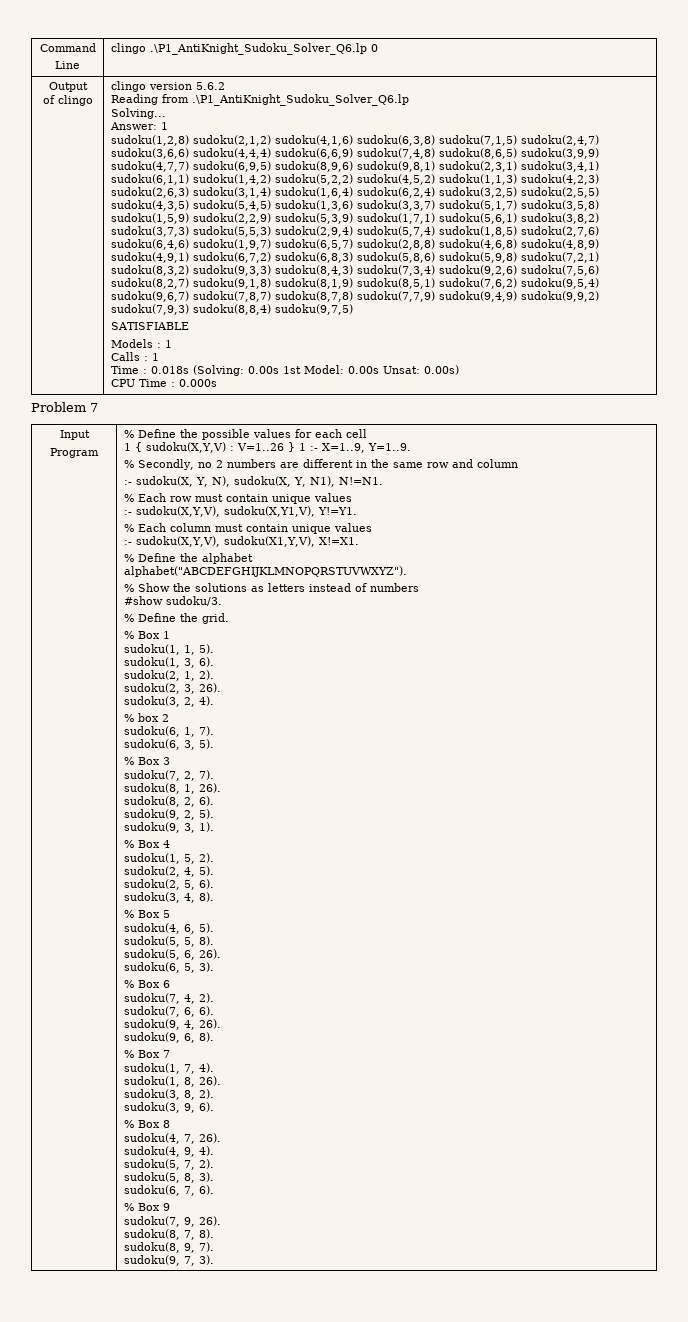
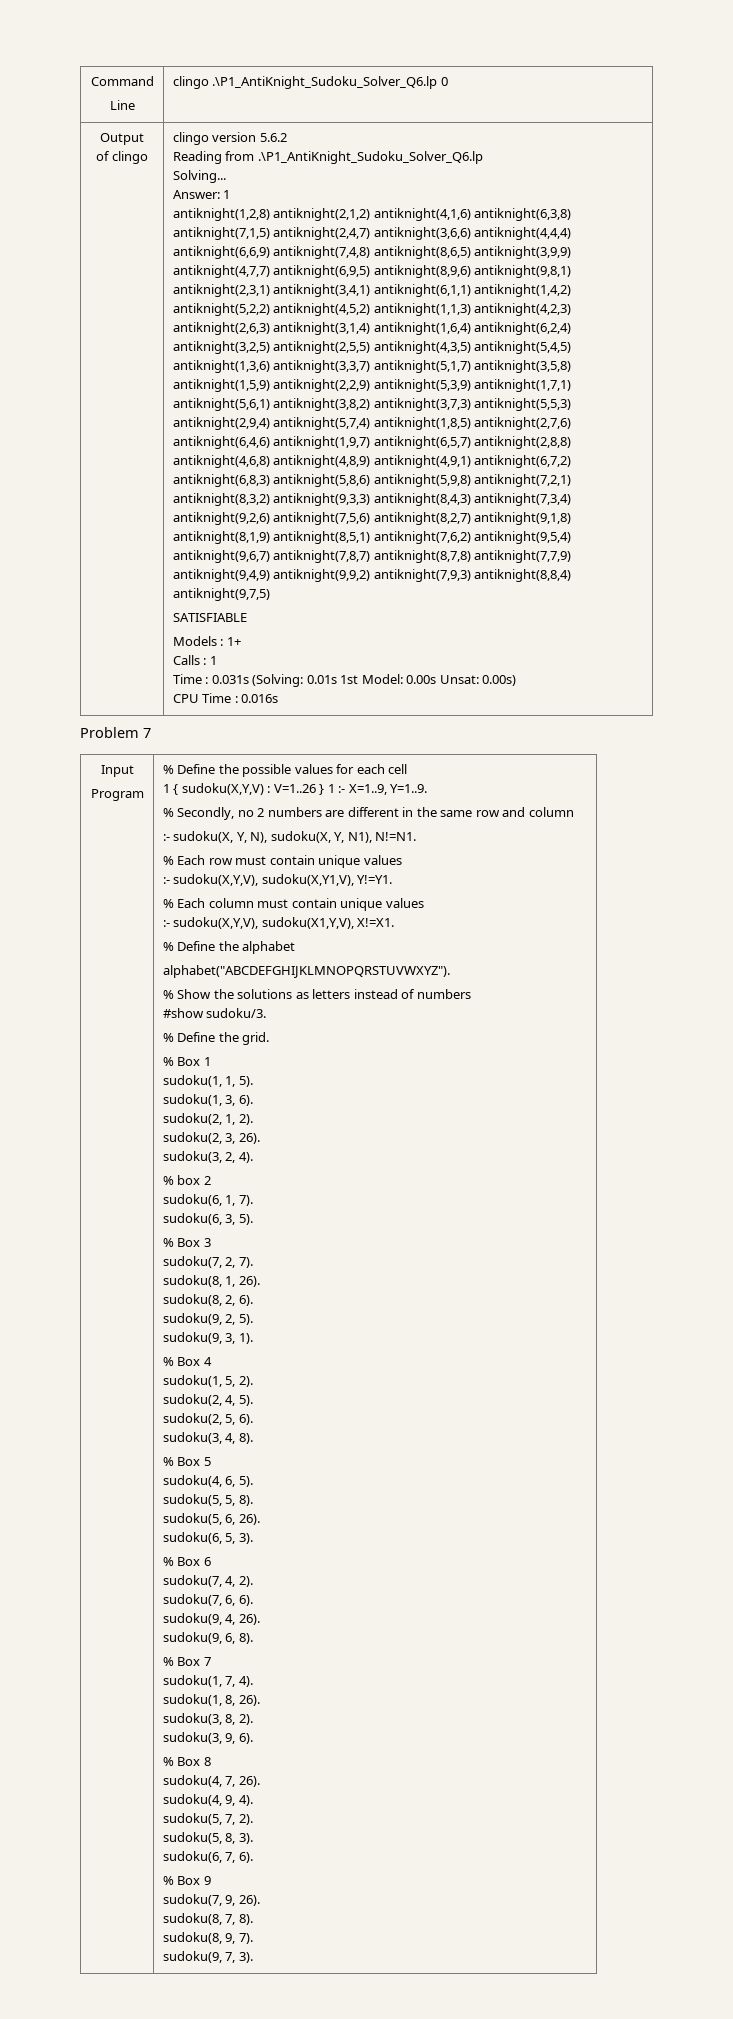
[110,135,599,146] [110,148,599,159] [110,161,599,172] [110,174,599,185] [110,187,599,198] [110,200,599,211] [110,213,599,224] [110,226,599,237] [110,239,599,250] [110,252,599,263] [110,265,599,276] [110,278,599,289] [110,291,599,302] [110,304,353,315] sudoku(1,2,8) sudoku(2,1,2) sudoku(4,1,6) sudoku(6,3,8) sudoku(7,1,5) sudoku(2,4,7) sudoku(3,6,6) sudoku(4,4,4) sudoku(6,6,9) sudoku(7,4,8) sudoku(8,6,5) sudoku(3,9,9) sudoku(4,7,7) sudoku(6,9,5) sudoku(8,9,6) sudoku(9,8,1) sudoku(2,3,1) sudoku(3,4,1) sudoku(6,1,1) sudoku(1,4,2) sudoku(5,2,2) sudoku(4,5,2) sudoku(1,1,3) sudoku(4,2,3) sudoku(2,6,3) sudoku(3,1,4) sudoku(1,6,4) sudoku(6,2,4) sudoku(3,2,5) sudoku(2,5,5) sudoku(4,3,5) sudoku(5,4,5) sudoku(1,3,6) sudoku(3,3,7) sudoku(5,1,7) sudoku(3,5,8) sudoku(1,5,9) sudoku(2,2,9) sudoku(5,3,9) sudoku(1,7,1) sudoku(5,6,1) sudoku(3,8,2) sudoku(3,7,3) sudoku(5,5,3) sudoku(2,9,4) sudoku(5,7,4) sudoku(1,8,5) sudoku(2,7,6) sudoku(6,4,6) sudoku(1,9,7) sudoku(6,5,7) sudoku(2,8,8) sudoku(4,6,8) sudoku(4,8,9) sudoku(4,9,1) sudoku(6,7,2) sudoku(6,8,3) sudoku(5,8,6) sudoku(5,9,8) sudoku(7,2,1) sudoku(8,3,2) sudoku(9,3,3) sudoku(8,4,3) sudoku(7,3,4) sudoku(9,2,6) sudoku(7,5,6) sudoku(8,2,7) sudoku(9,1,8) sudoku(8,1,9) sudoku(8,5,1) sudoku(7,6,2) sudoku(9,5,4) sudoku(9,6,7) sudoku(7,8,7) sudoku(8,7,8) sudoku(7,7,9) sudoku(9,4,9) sudoku(9,9,2) sudoku(7,9,3) sudoku(8,8,4) sudoku(9,7,5) -> [172,208,572,221] [172,227,572,240] [172,246,572,259] [172,265,572,278] [172,284,572,297] [172,303,572,316] [172,322,572,335] [172,341,572,354] [172,360,572,373] [172,379,572,392] [172,398,572,411] [172,417,572,430] [172,436,572,449] [172,455,572,468] [172,474,572,487] [172,493,572,506] [172,512,572,525] [172,531,572,544] [172,550,572,563] [172,569,572,582] [172,588,270,601] antiknight(1,2,8) antiknight(2,1,2) antiknight(4,1,6) antiknight(6,3,8) antiknight(7,1,5) antiknight(2,4,7) antiknight(3,6,6) antiknight(4,4,4) antiknight(6,6,9) antiknight(7,4,8) antiknight(8,6,5) antiknight(3,9,9) antiknight(4,7,7) antiknight(6,9,5) antiknight(8,9,6) antiknight(9,8,1) antiknight(2,3,1) antiknight(3,4,1) antiknight(6,1,1) antiknight(1,4,2) antiknight(5,2,2) antiknight(4,5,2) antiknight(1,1,3) antiknight(4,2,3) antiknight(2,6,3) antiknight(3,1,4) antiknight(1,6,4) antiknight(6,2,4) antiknight(3,2,5) antiknight(2,5,5) antiknight(4,3,5) antiknight(5,4,5) antiknight(1,3,6) antiknight(3,3,7) antiknight(5,1,7) antiknight(3,5,8) antiknight(1,5,9) antiknight(2,2,9) antiknight(5,3,9) antiknight(1,7,1) antiknight(5,6,1) antiknight(3,8,2) antiknight(3,7,3) antiknight(5,5,3) antiknight(2,9,4) antiknight(5,7,4) antiknight(1,8,5) antiknight(2,7,6) antiknight(6,4,6) antiknight(1,9,7) antiknight(6,5,7) antiknight(2,8,8) antiknight(4,6,8) antiknight(4,8,9) antiknight(4,9,1) antiknight(6,7,2) antiknight(6,8,3) antiknight(5,8,6) antiknight(5,9,8) antiknight(7,2,1) antiknight(8,3,2) antiknight(9,3,3) antiknight(8,4,3) antiknight(7,3,4) antiknight(9,2,6) antiknight(7,5,6) antiknight(8,2,7) antiknight(9,1,8) antiknight(8,1,9) antiknight(8,5,1) antiknight(7,6,2) antiknight(9,5,4) antiknight(9,6,7) antiknight(7,8,7) antiknight(8,7,8) antiknight(7,7,9) antiknight(9,4,9) antiknight(9,9,2) antiknight(7,9,3) antiknight(8,8,4) antiknight(9,7,5)
[164,340,172,348] 1 -> [226,637,241,646] 1+
[150,365,279,376] 0.018s (Solving: 0.00s -> [211,674,337,687] 0.031s (Solving: 0.01s
[178,379,217,387] 0.000s -> [241,694,279,703] 0.016s

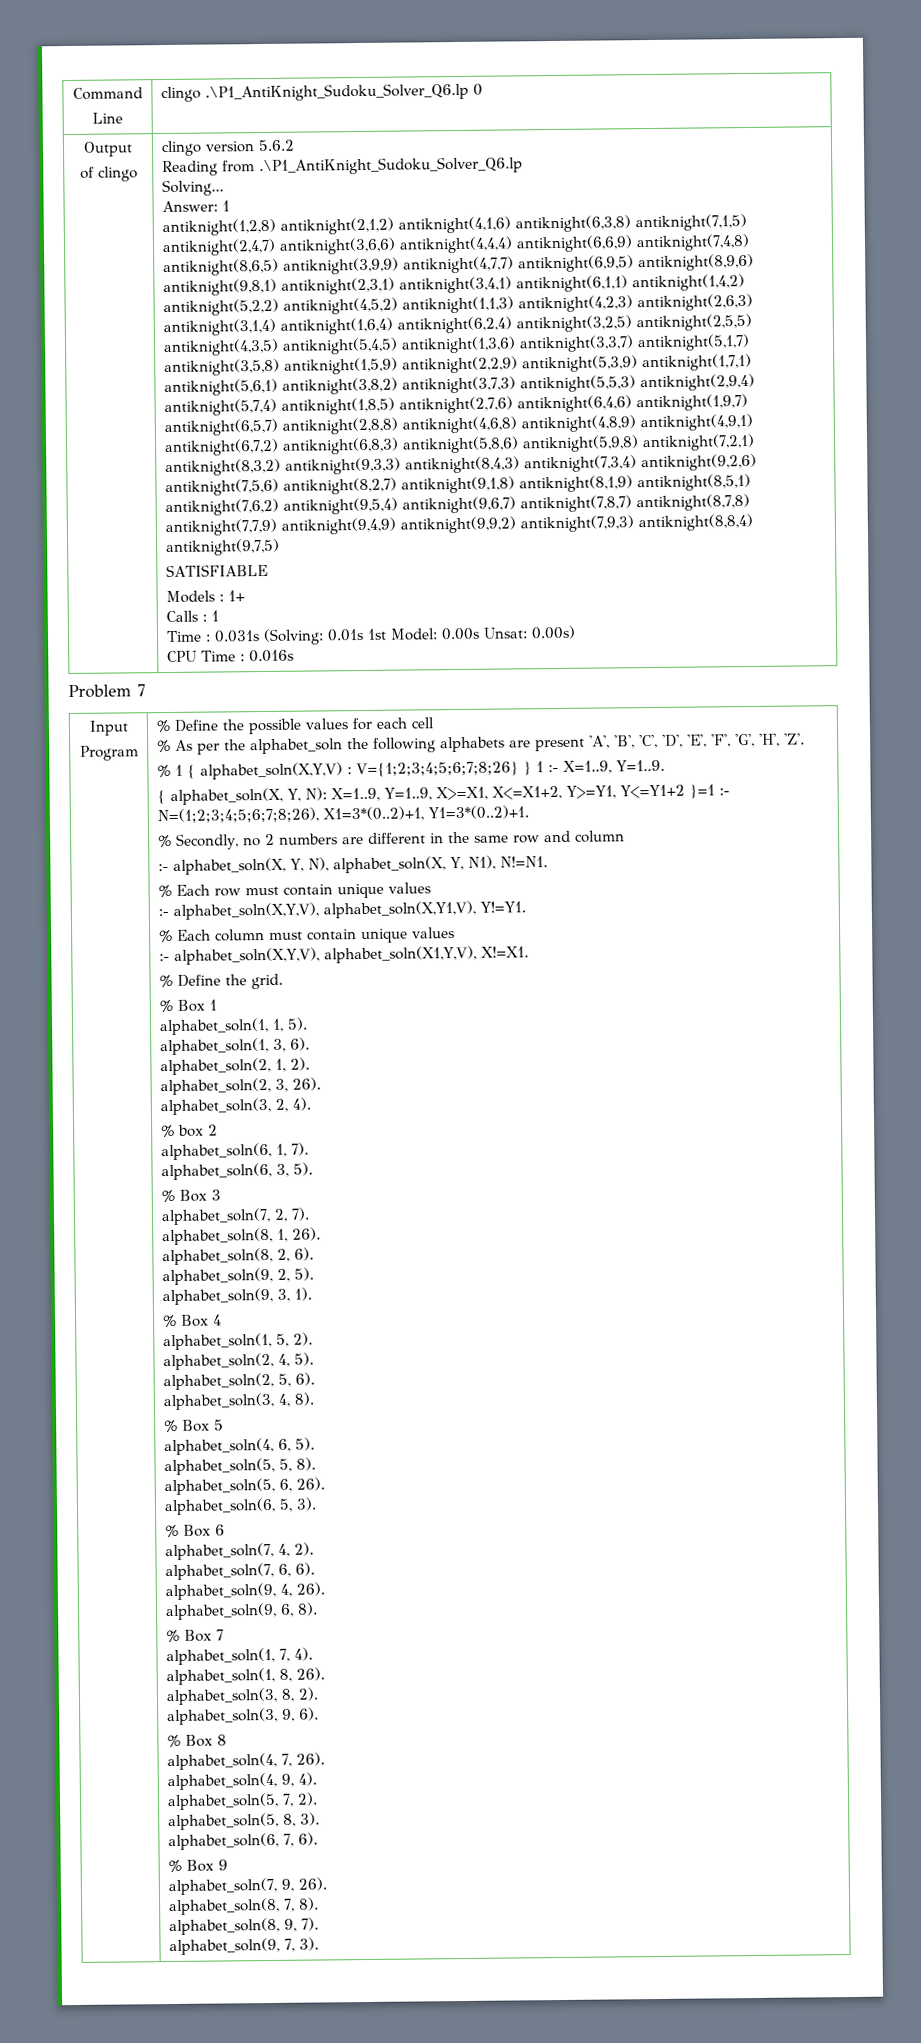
[162,783,316,795] 1 { sudoku(X,Y,V) : V=1..26 -> [156,733,805,755] [156,761,519,780] % As per the alphabet_soln the following alphabets are present 'A', 'B', 'C', 'D', 'E', 'F', 'G', 'H', 'Z'. // % 1 { alphabet_soln(X,Y,V) : V={1;2;3;4;5;6;7;8;26}
(428, 788) none -> [156,784,730,805] [156,805,529,824] // { alphabet_soln(X, Y, N): X=1..9, Y=1..9, X>=X1, X<=X1+2, Y>=Y1, Y<=Y1+2 }=1 :- N=(1;2;3;4;5;6;7;8;26), X1=3*(0..2)+1, Y1=3*(0..2)+1.
[173,831,234,843] sudoku(X, -> [172,857,286,875] alphabet_soln(X,
[270,831,331,843] sudoku(X, -> [332,856,446,874] alphabet_soln(X,
[173,874,354,886] sudoku(X,Y,V), sudoku(X,Y1,V), -> [172,900,476,920] alphabet_soln(X,Y,V), alphabet_soln(X,Y1,V),
[173,917,354,929] sudoku(X,Y,V), sudoku(X1,Y,V), -> [173,945,477,965] alphabet_soln(X,Y,V), alphabet_soln(X1,Y,V),
[162,941,296,954] [162,965,450,978] [162,989,471,999] [162,1008,267,1018] // % Define the alphabet // alphabet("ABCDEFGHIJKLMNOPQRSTUVWXYZ"). // % Show the solutions as letters instead of numbers // #show sudoku/3. -> (529, 952) none
[162,1075,222,1087] sudoku(1, -> [158,1017,269,1036] alphabet_soln(1,
[162,1094,222,1106] sudoku(1, -> [159,1037,269,1056] alphabet_soln(1,
[162,1113,222,1125] sudoku(2, -> [159,1057,271,1076] alphabet_soln(2,
[162,1132,222,1144] sudoku(2, -> [159,1077,271,1096] alphabet_soln(2,
[162,1151,222,1163] sudoku(3, -> [159,1097,271,1116] alphabet_soln(3,
[162,1194,222,1206] sudoku(6, -> [160,1142,272,1161] alphabet_soln(6,
[162,1213,222,1225] sudoku(6, -> [160,1162,272,1181] alphabet_soln(6,
[162,1256,222,1268] sudoku(7, -> [160,1207,271,1226] alphabet_soln(7,
[162,1275,222,1287] sudoku(8, -> [161,1227,273,1246] alphabet_soln(8,
[162,1294,222,1306] sudoku(8, -> [161,1247,273,1266] alphabet_soln(8,
[162,1313,222,1325] sudoku(9, -> [161,1267,273,1286] alphabet_soln(9,
[162,1332,222,1344] sudoku(9, -> [161,1287,273,1306] alphabet_soln(9,
[162,1375,222,1387] sudoku(1, -> [162,1332,272,1351] alphabet_soln(1,
[162,1394,222,1406] sudoku(2, -> [162,1352,274,1371] alphabet_soln(2,
[162,1413,222,1425] sudoku(2, -> [162,1372,274,1391] alphabet_soln(2,
[162,1432,222,1444] sudoku(3, -> [162,1392,274,1411] alphabet_soln(3,
[162,1475,222,1487] sudoku(4, -> [163,1437,274,1456] alphabet_soln(4,
[162,1494,222,1506] sudoku(5, -> [163,1457,275,1476] alphabet_soln(5,
[162,1513,222,1525] sudoku(5, -> [163,1477,275,1496] alphabet_soln(5,
[162,1532,222,1544] sudoku(6, -> [163,1497,276,1516] alphabet_soln(6,
[162,1575,222,1587] sudoku(7, -> [164,1542,274,1561] alphabet_soln(7,
[162,1594,222,1606] sudoku(7, -> [164,1562,274,1581] alphabet_soln(7,
[162,1613,222,1625] sudoku(9, -> [164,1582,276,1601] alphabet_soln(9,
[162,1632,222,1644] sudoku(9, -> [164,1602,277,1621] alphabet_soln(9,
[162,1675,222,1687] sudoku(1, -> [165,1647,275,1666] alphabet_soln(1,
[162,1694,222,1706] sudoku(1, -> [165,1667,275,1686] alphabet_soln(1,
[162,1713,222,1725] sudoku(3, -> [165,1687,278,1706] alphabet_soln(3,
[162,1732,222,1744] sudoku(3, -> [166,1707,278,1726] alphabet_soln(3,
[162,1775,222,1787] sudoku(4, -> [166,1752,277,1771] alphabet_soln(4,
[162,1794,222,1806] sudoku(4, -> [166,1772,277,1791] alphabet_soln(4,
[162,1813,222,1825] sudoku(5, -> [166,1792,279,1811] alphabet_soln(5,
[162,1832,222,1844] sudoku(5, -> [167,1812,279,1831] alphabet_soln(5,
[162,1851,222,1863] sudoku(6, -> [167,1832,279,1851] alphabet_soln(6,
[162,1894,222,1906] sudoku(7, -> [167,1877,277,1896] alphabet_soln(7,
[162,1913,222,1925] sudoku(8, -> [168,1897,280,1916] alphabet_soln(8,
[162,1932,222,1944] sudoku(8, -> [168,1917,280,1936] alphabet_soln(8,
[162,1951,222,1963] sudoku(9, -> [168,1937,280,1956] alphabet_soln(9,

